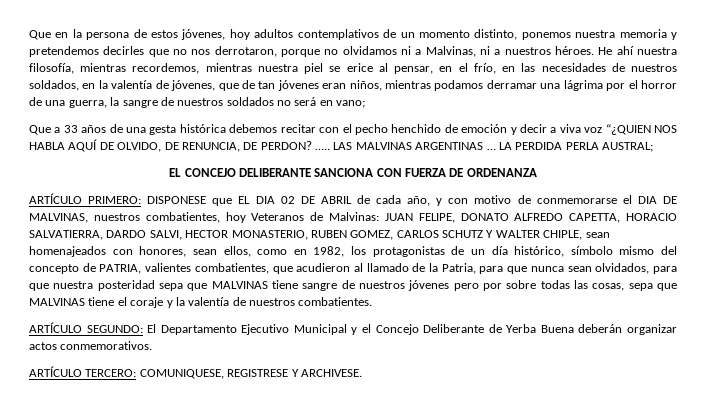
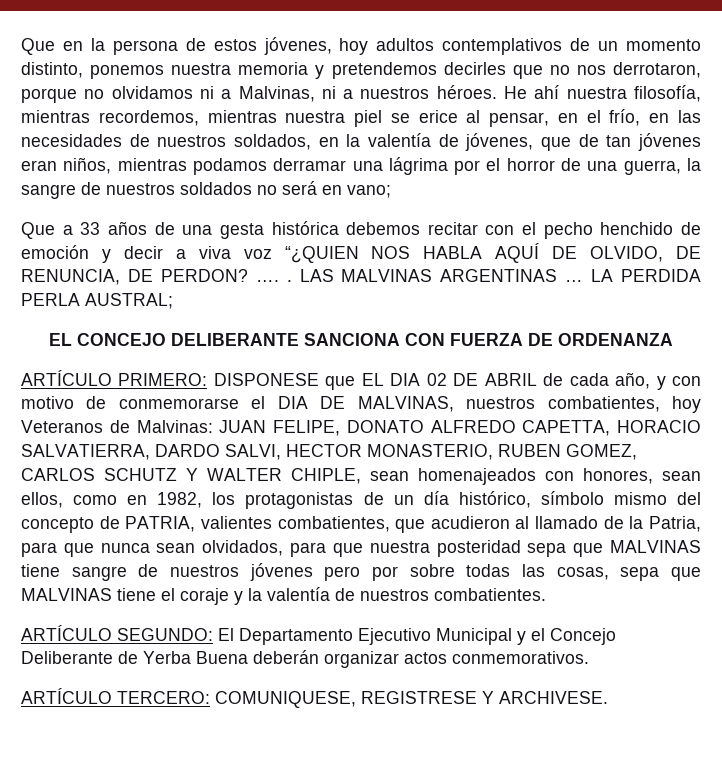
[315,148,330,150] ….. -> [255,280,292,282] …. .

